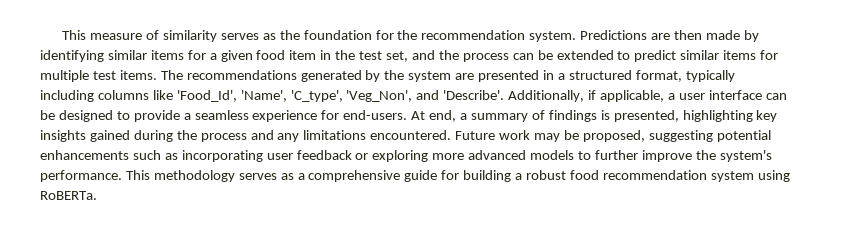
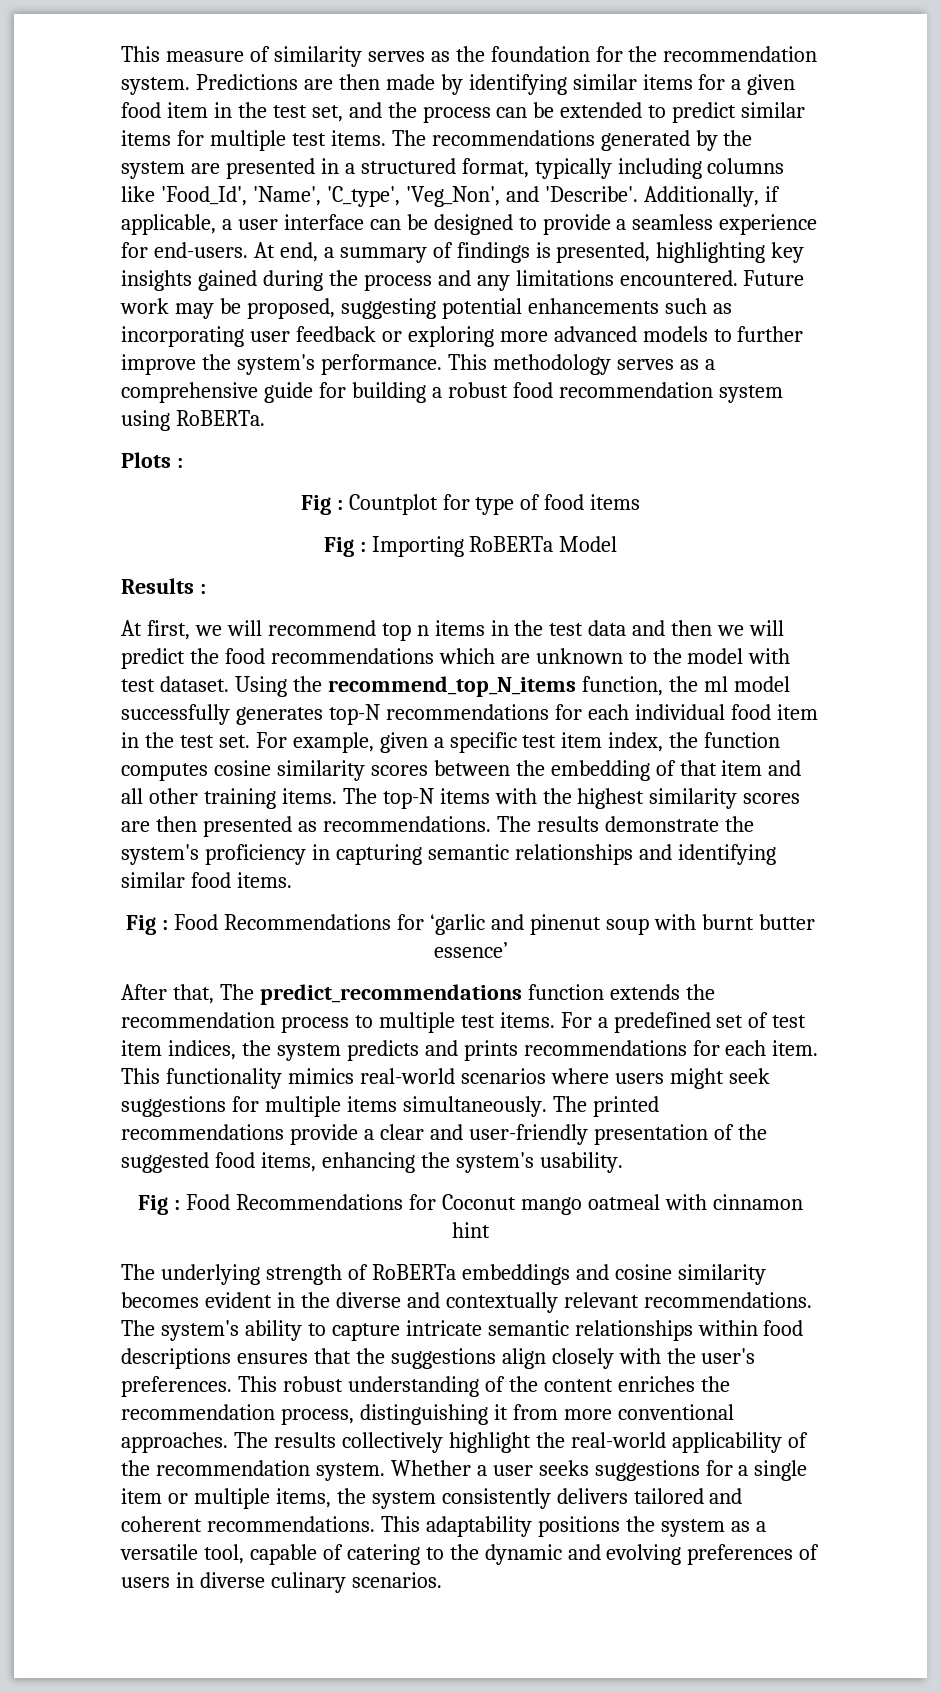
(97, 195) none -> [121,452,183,468] [300,494,641,515] [323,536,618,557] [121,578,206,594] [121,620,785,641] [121,648,791,669] [121,676,790,697] [121,704,818,725] [121,732,781,753] [121,760,802,781] [121,788,801,809] [121,816,754,837] [121,844,776,865] [121,872,292,888] [126,914,815,935] [433,942,508,958] [121,984,715,1005] [121,1012,807,1033] [121,1040,819,1061] [121,1068,770,1089] [121,1096,659,1117] [121,1124,767,1145] [121,1152,623,1173] [138,1194,803,1215] [452,1222,490,1238] [121,1264,766,1285] [121,1292,812,1313] [121,1320,804,1341] [121,1348,756,1369] [121,1376,730,1397] [121,1404,734,1425] [121,1432,808,1453] [121,1460,808,1481] [121,1488,743,1509] [121,1516,766,1537] [120,1544,820,1565] [121,1572,442,1593] // Plots : // Fig : Countplot for type of food items // Fig : Importing RoBERTa Model // Results : // At first, we will recommend top n items in the test data and then we will predict the food recommendations which are unknown to the model with test dataset. Using the recommend_top_N_items function, the ml model successfully generates top-N recommendations for each individual food item in the test set. For example, given a specific test item index, the function computes cosine similarity scores between the embedding of that item and all other training items. The top-N items with the highest similarity scores are then presented as recommendations. The results demonstrate the system's proficiency in capturing semantic relationships and identifying similar food items. // Fig : Food Recommendations for ‘garlic and pinenut soup with burnt butter essence’ // After that, The predict_recommendations function extends the recommendation process to multiple test items. For a predefined set of test item indices, the system predicts and prints recommendations for each item. This functionality mimics real-world scenarios where users might seek suggestions for multiple items simultaneously. The printed recommendations provide a clear and user-friendly presentation of the suggested food items, enhancing the system's usability. // Fig : Food Recommendations for Coconut mango oatmeal with cinnamon hint // The underlying strength of RoBERTa embeddings and cosine similarity becomes evident in the diverse and contextually relevant recommendations. The system's ability to capture intricate semantic relationships within food descriptions ensures that the suggestions align closely with the user's preferences. This robust understanding of the content enriches the recommendation process, distinguishing it from more conventional approaches. The results collectively highlight the real-world applicability of the recommendation system. Whether a user seeks suggestions for a single item or multiple items, the system consistently delivers tailored and coherent recommendations. This adaptability positions the system as a versatile tool, capable of catering to the dynamic and evolving preferences of users in diverse culinary scenarios.

